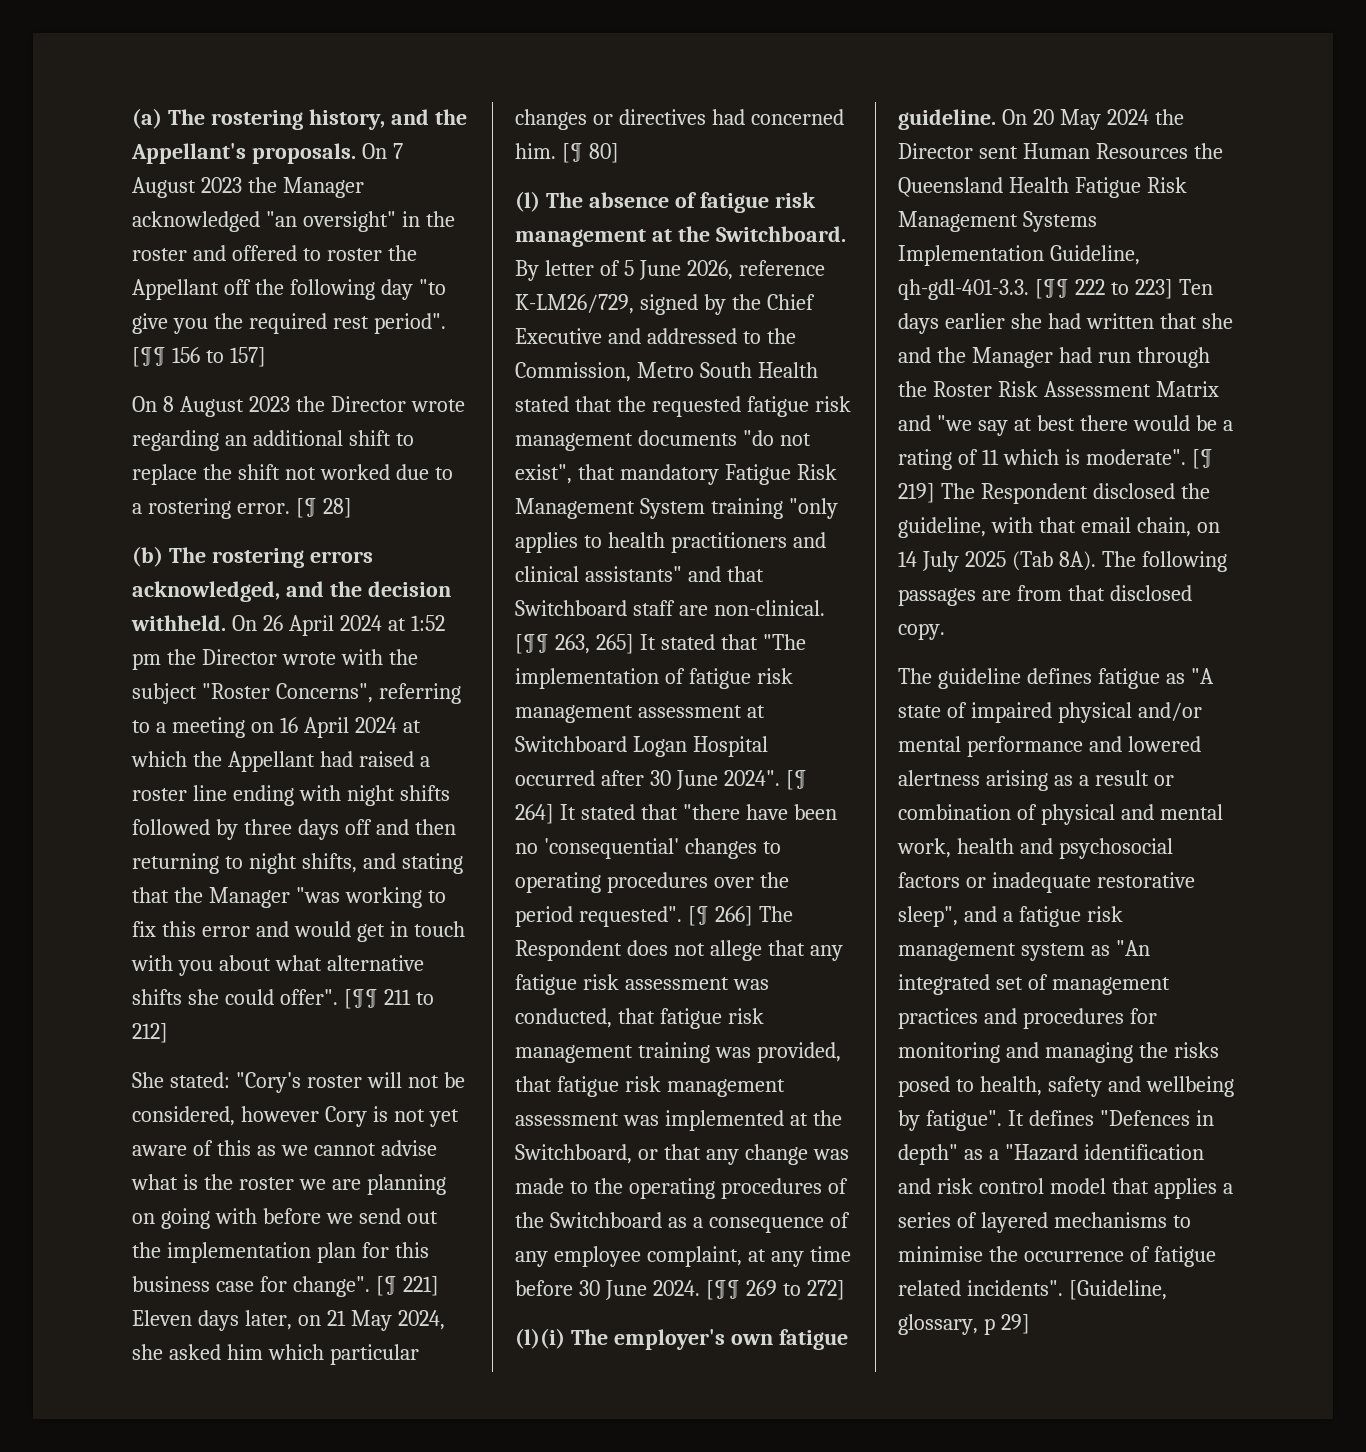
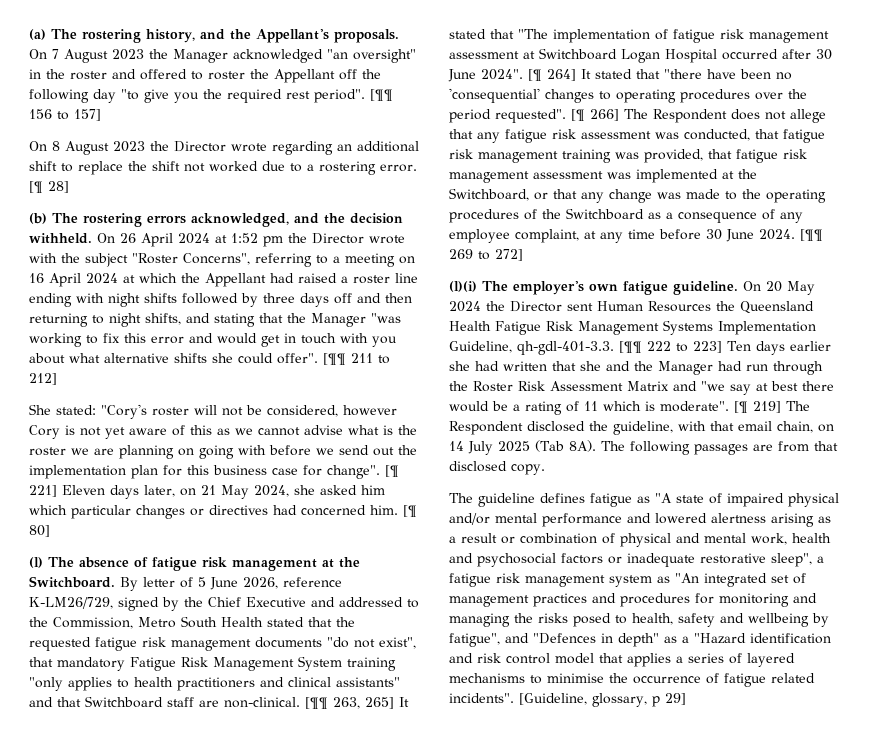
[963,906,997,922] and -> (812, 560) none
[925,1110,1094,1131] fatigue". It defines -> [449,633,529,647] fatigue", and

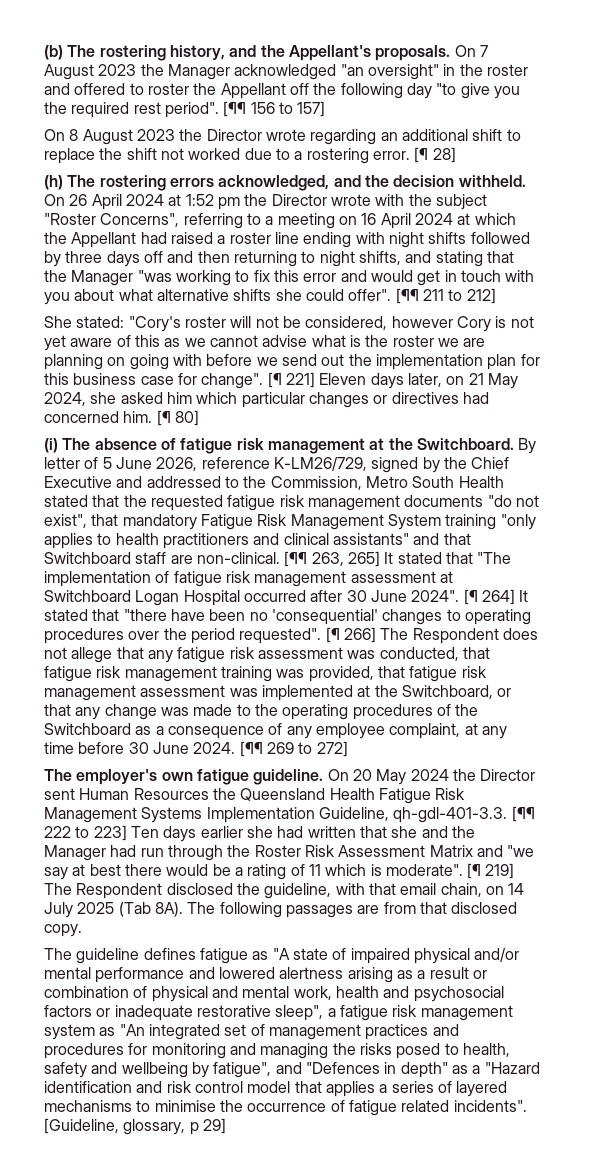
[29,29,46,40] (a) -> [44,45,63,60] (b)
[29,213,47,224] (b) -> [44,175,63,190] (h)
[29,557,43,568] (l) -> [44,438,58,453] (i)
[449,281,477,292] (l)(i) -> (348, 749) none

